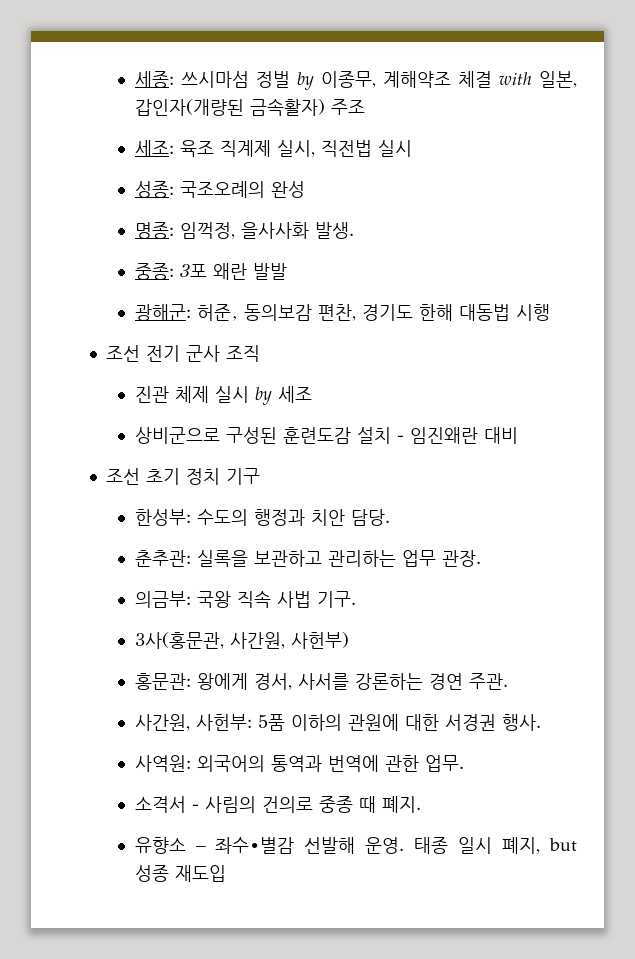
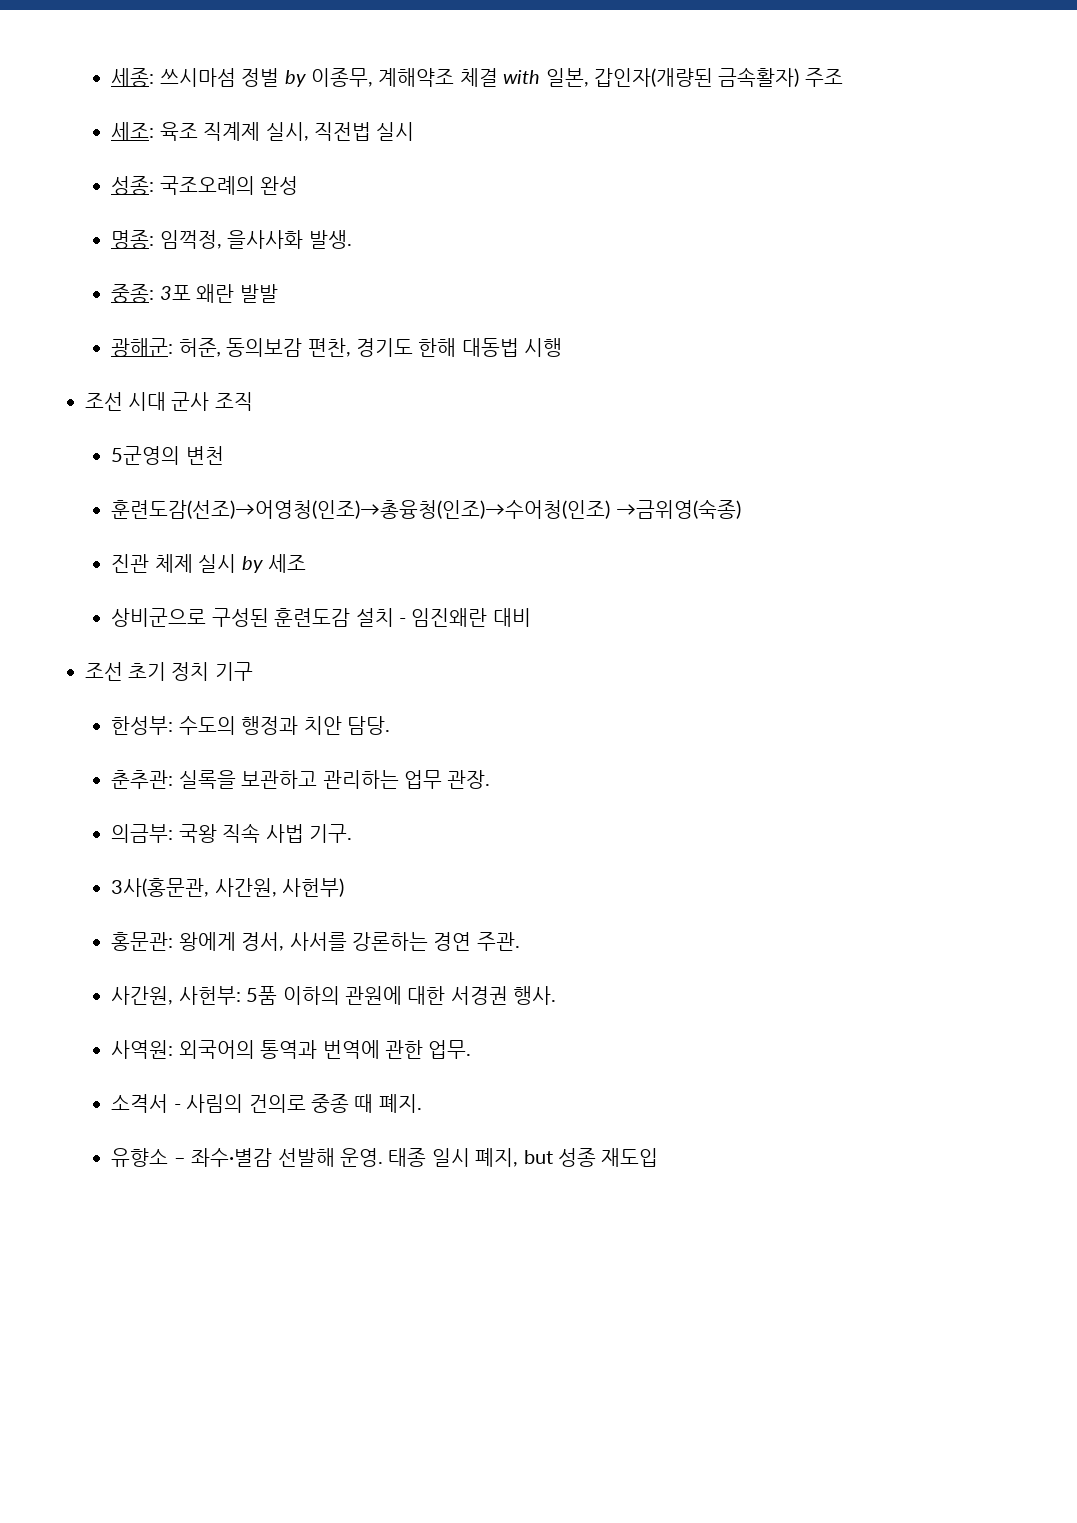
[146,345,181,362] 전기 -> [128,392,167,411] 시대
(261, 353) none -> [111,446,224,465] [111,499,741,519] // 5군영의 변천 // 훈련도감(선조)→어영청(인조)→총융청(인조)→수어청(인조) →금위영(숙종)

